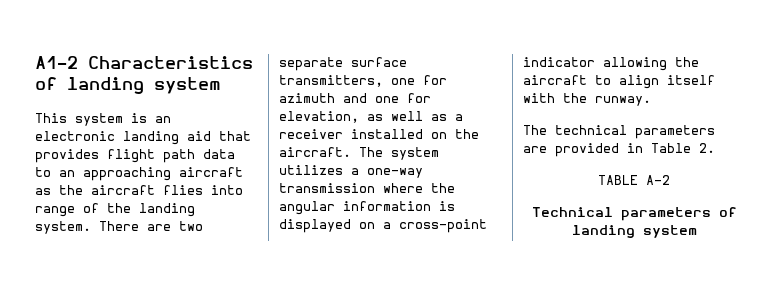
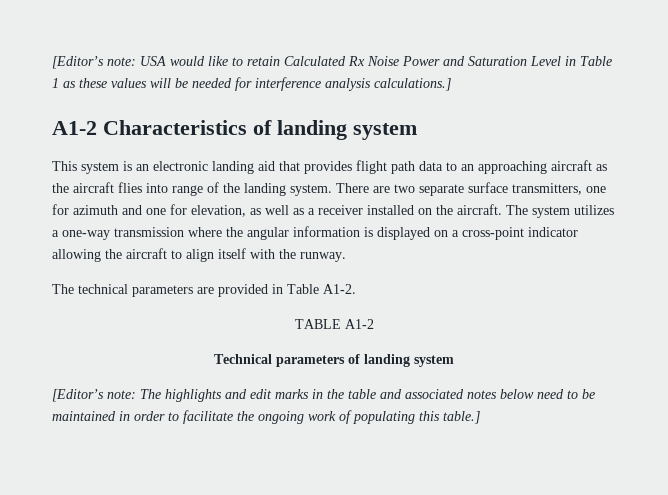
(35, 62) none -> [52,56,612,69] [52,77,451,91] [Editor’s note: USA would like to retain Calculated Rx Noise Power and Saturation Level in Table 1 as these values will be needed for interference analysis calculations.] //
[699,143,715,153] 2. -> [323,284,356,294] A1-2.
[646,175,670,185] A-2 -> [344,319,374,329] A1-2
(697, 231) none -> [52,389,595,402] [52,410,480,424] // [Editor’s note: The highlights and edit marks in the table and associated notes below need to be maintained in order to facilitate the ongoing work of populating this table.]

